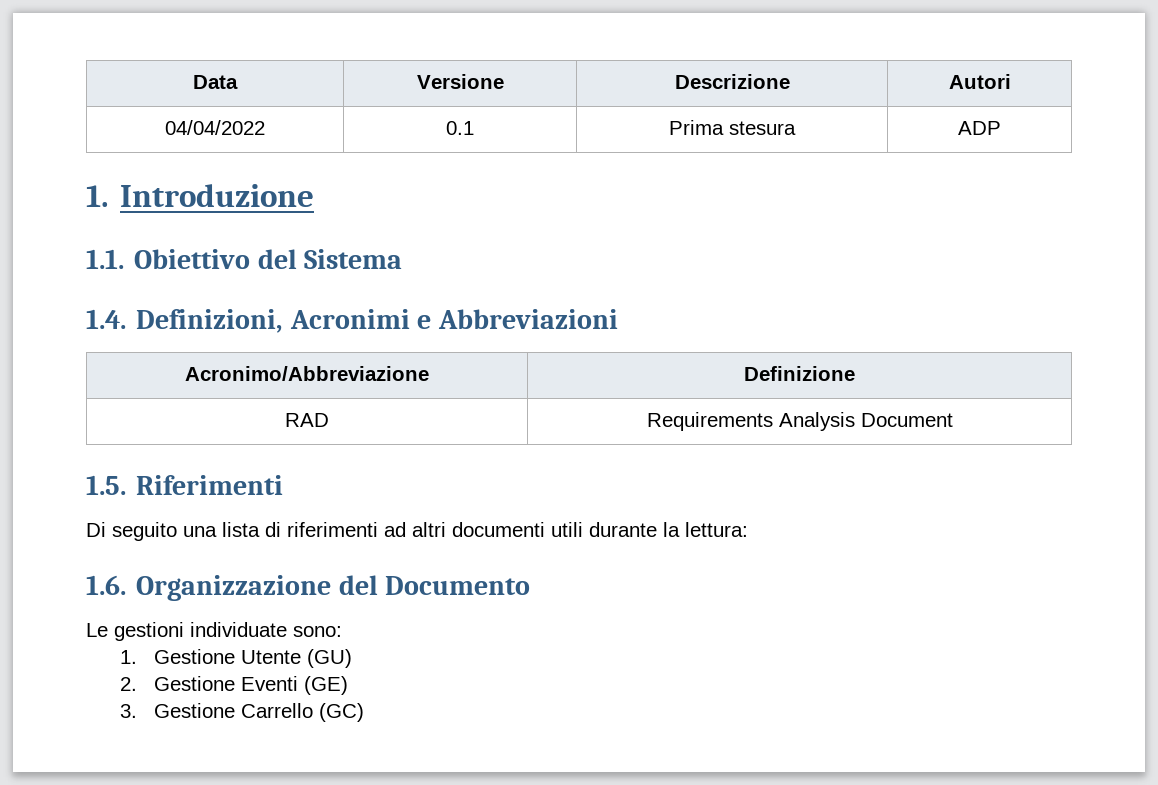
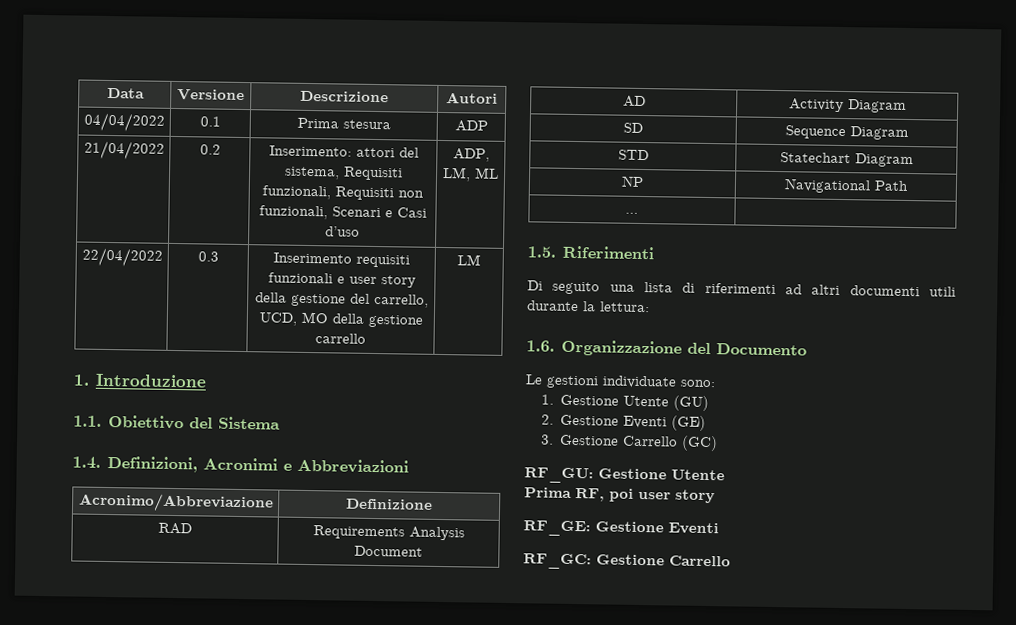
(1001, 128) none -> [83,140,165,160] [199,144,221,155] [268,145,419,158] [283,166,403,181] [262,185,424,201] [258,205,427,220] [325,226,360,237] [452,148,490,162] [442,167,499,182] [81,247,163,267] [197,251,219,262] [273,252,410,268] [267,272,416,288] [254,292,429,308] [258,311,423,328] [315,333,366,344] [457,254,481,266] // 21/04/2022 | 0.2 | Inserimento: attori del sistema, Requisiti funzionali, Requisiti non funzionali, Scenari e Casi d’uso | ADP, LM, ML // 22/04/2022 | 0.3 | Inserimento requisiti funzionali e user story della gestione del carrello, UCD, MO della gestione carrello | LM
(953, 420) none -> [622,95,646,108] [788,98,907,113] [623,122,643,134] [784,125,909,140] [617,149,649,161] [779,152,914,168] [621,175,644,188] [784,178,909,194] [625,212,639,214] // AD | Activity Diagram // SD | Sequence Diagram // STD | Statechart Diagram // NP | Navigational Path // … |
(365, 712) none -> [524,467,725,484] [524,487,715,504] [523,520,719,537] [523,553,731,570] // RF_GU: Gestione Utente // Prima RF, poi user story // RF_GE: Gestione Eventi // RF_GC: Gestione Carrello

